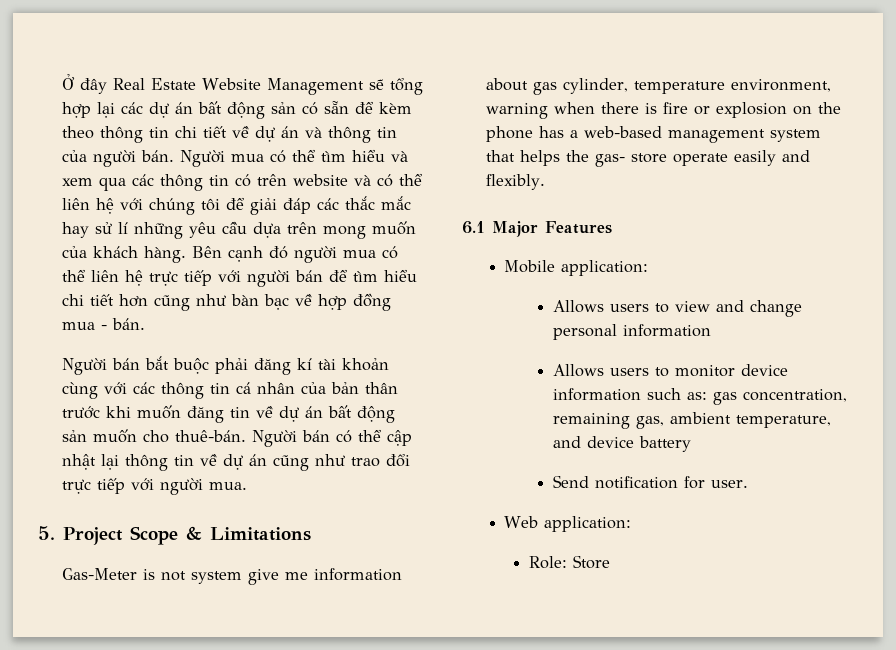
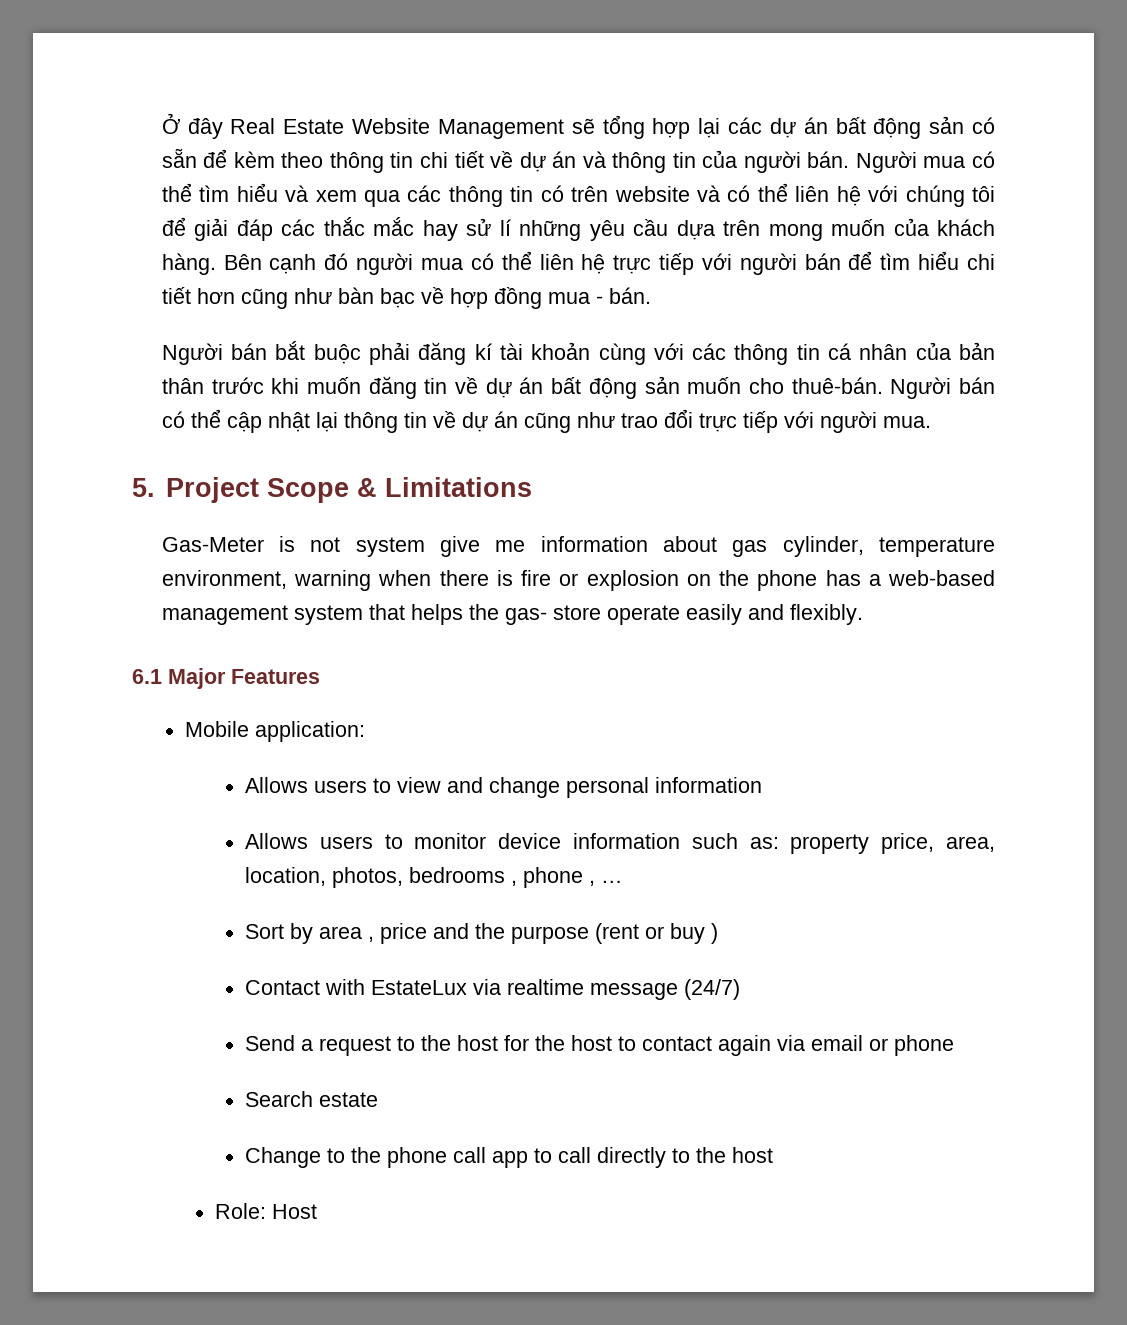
[713,389,848,405] [553,412,832,429] [553,436,692,452] [553,475,749,489] [504,516,632,532] gas concentration, remaining gas, ambient temperature, and device battery // Send notification for user. // Web application: -> [790,833,995,854] [245,867,624,888] [245,923,719,944] [245,979,741,1000] [245,1035,955,1056] [245,1091,379,1107] [245,1147,774,1168] property price, area, location, photos, bedrooms , phone , … // Sort by area , price and the purpose (rent or buy ) // Contact with EstateLux via realtime message (24/7) // Send a request to the host for the host to contact again via email or phone // Search estate // Change to the phone call app to call directly to the host
[572,555,610,569] Store -> [272,1204,318,1219] Host

